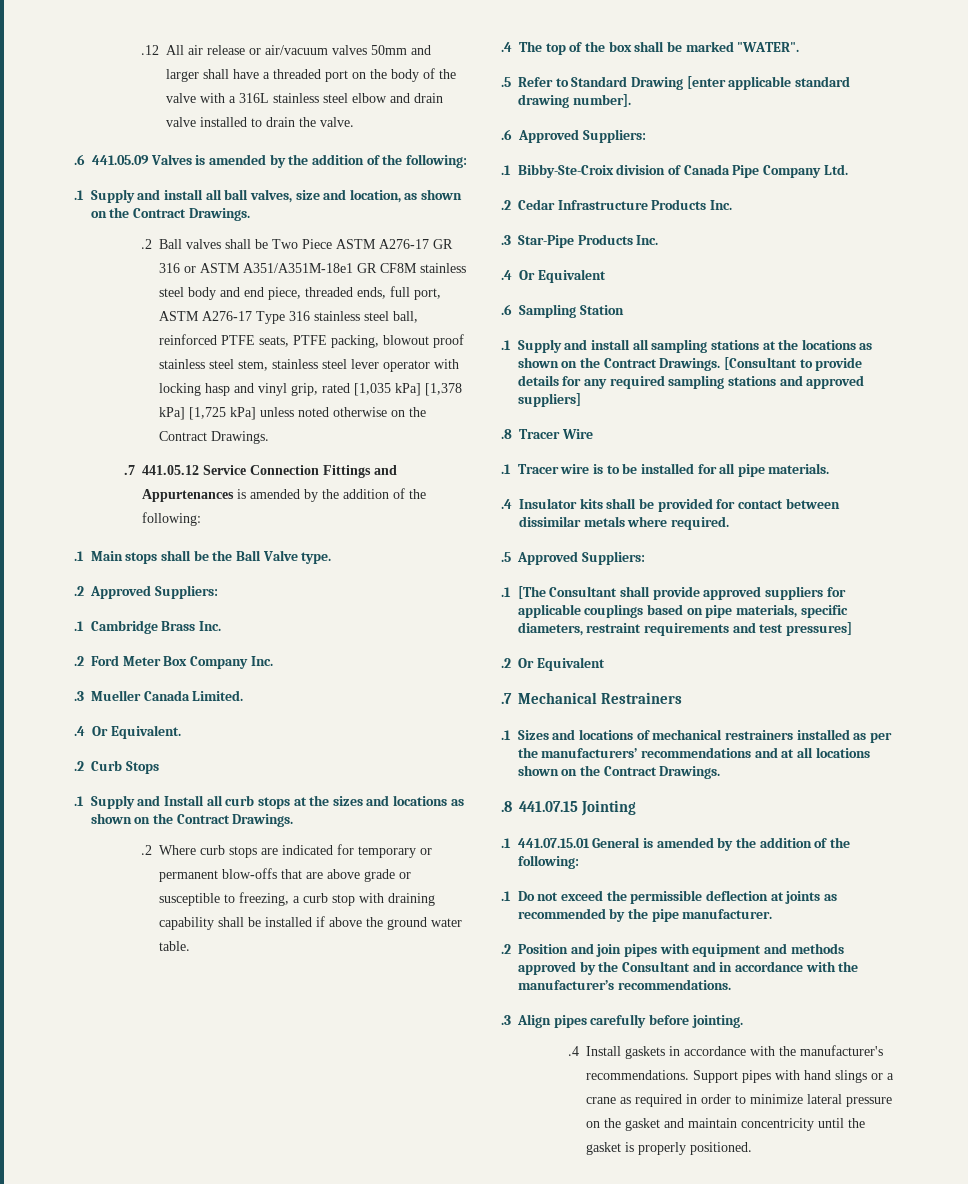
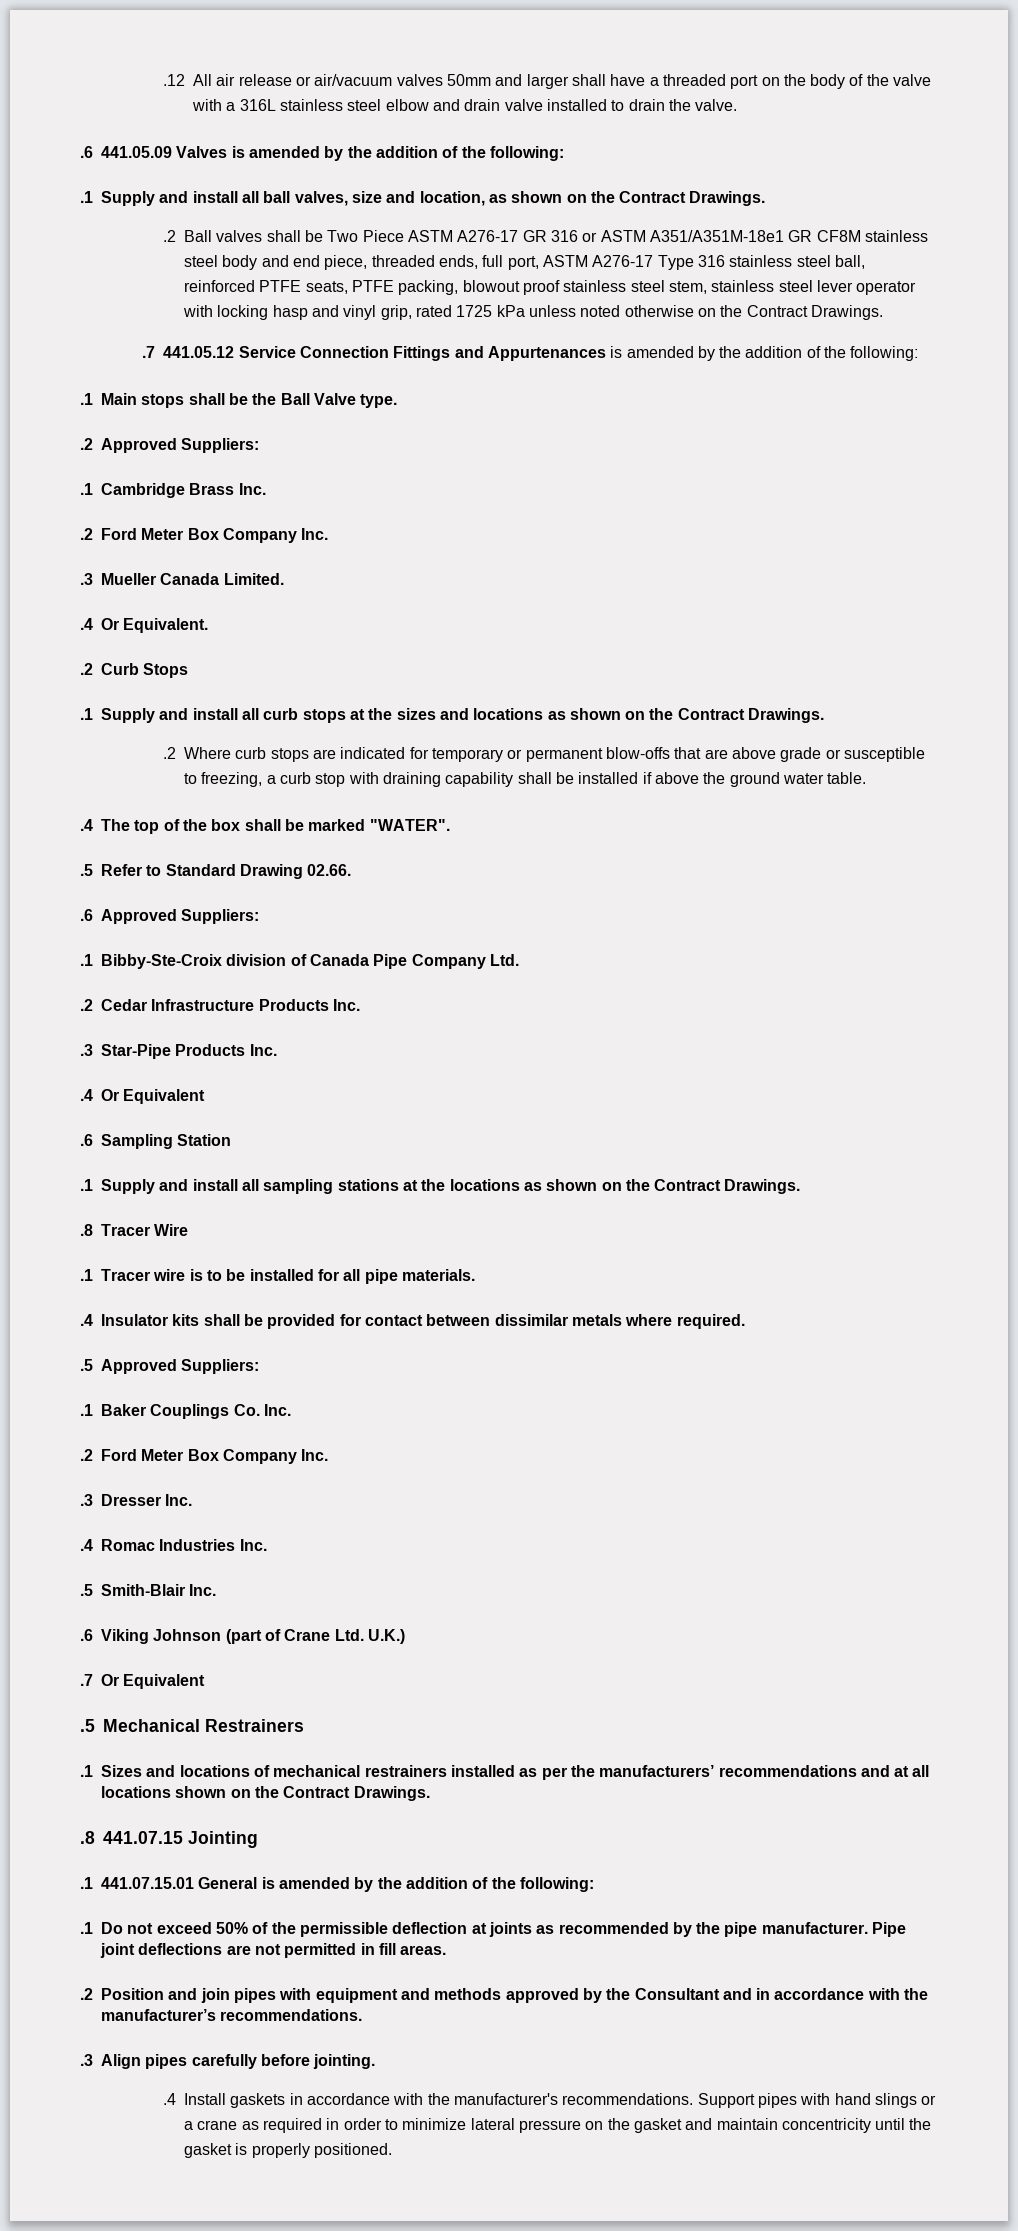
[353,383,462,396] [158,407,256,420] [1,035 kPa] [1,378 kPa] [1,725 kPa] -> [456,305,525,317] 1725 kPa
[163,795,204,806] Install -> [192,708,238,720] install
[686,76,850,90] [518,94,631,108] [enter applicable standard drawing number]. -> [307,864,352,876] 02.66.
[723,357,863,371] [517,375,865,389] [517,393,581,407] [Consultant to provide details for any required sampling stations and approved suppliers] -> (801, 1186) none
[517,586,846,600] [517,604,848,618] [517,622,852,636] [501,657,605,671] [501,693,512,704] [The Consultant shall provide approved suppliers for applicable couplings based on pipe materials, specific diameters, restraint requirements and test pressures] // .2 Or Equivalent // .7 -> [101,1404,291,1419] [80,1449,329,1464] [80,1494,193,1506] [80,1539,267,1551] [80,1584,217,1596] [80,1629,405,1644] [80,1674,206,1689] [80,1719,95,1732] Baker Couplings Co. Inc. // .2 Ford Meter Box Company Inc. // .3 Dresser Inc. // .4 Romac Industries Inc. // .5 Smith-Blair Inc. // .6 Viking Johnson (part of Crane Ltd. U.K.) // .7 Or Equivalent // .5
(603, 895) none -> [215,1922,269,1934] 50% of
(773, 914) none -> [872,1922,907,1937] [100,1943,447,1958] Pipe joint deflections are not permitted in fill areas.

